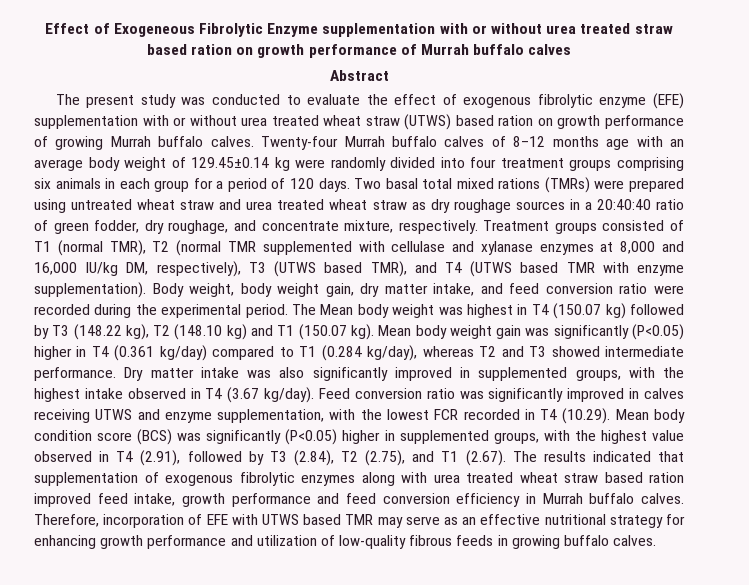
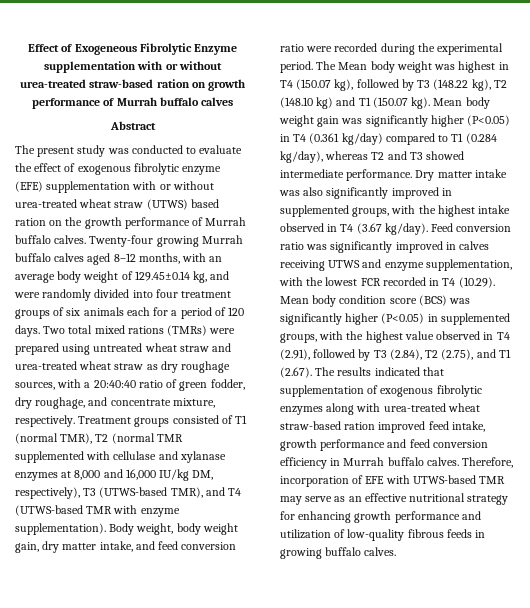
[546,23,673,34] [146,44,187,55] urea treated straw based -> [20,79,154,88] urea-treated straw-based
[241,115,319,126] urea treated -> [15,199,77,208] urea-treated
[557,115,685,129] [34,136,104,150] growth performance of growing -> [65,217,204,229] the growth performance of
[344,136,630,150] Murrah buffalo calves of 8–12 months age -> [156,235,243,247] [15,253,180,265] growing Murrah buffalo calves aged 8–12 months,
[274,157,290,171] kg -> [193,271,230,283] kg, and
[617,157,685,171] comprising -> [53,307,65,316] of
[105,178,190,192] in each group -> [126,307,150,316] each
[385,178,418,189] basal -> (66, 330) none
[246,199,325,210] urea treated -> [15,361,77,370] urea-treated
[515,199,580,210] sources in -> [15,379,82,390] sources, with
[274,261,363,277] (UTWS based -> [99,487,168,498] (UTWS-based
[470,261,559,277] (UTWS based -> [15,505,83,516] (UTWS-based
[605,303,626,319] kg) -> [334,79,354,91] kg),
[632,324,684,340] [34,346,72,360] (P<0.05) higher -> [430,115,511,127] higher (P<0.05)
[285,429,381,445] (P<0.05) higher -> [345,313,425,325] higher (P<0.05)
[433,472,643,483] urea treated wheat straw based -> [383,403,480,412] [280,421,341,430] urea-treated wheat straw-based
[261,514,342,525] UTWS based -> [412,475,476,484] UTWS-based

